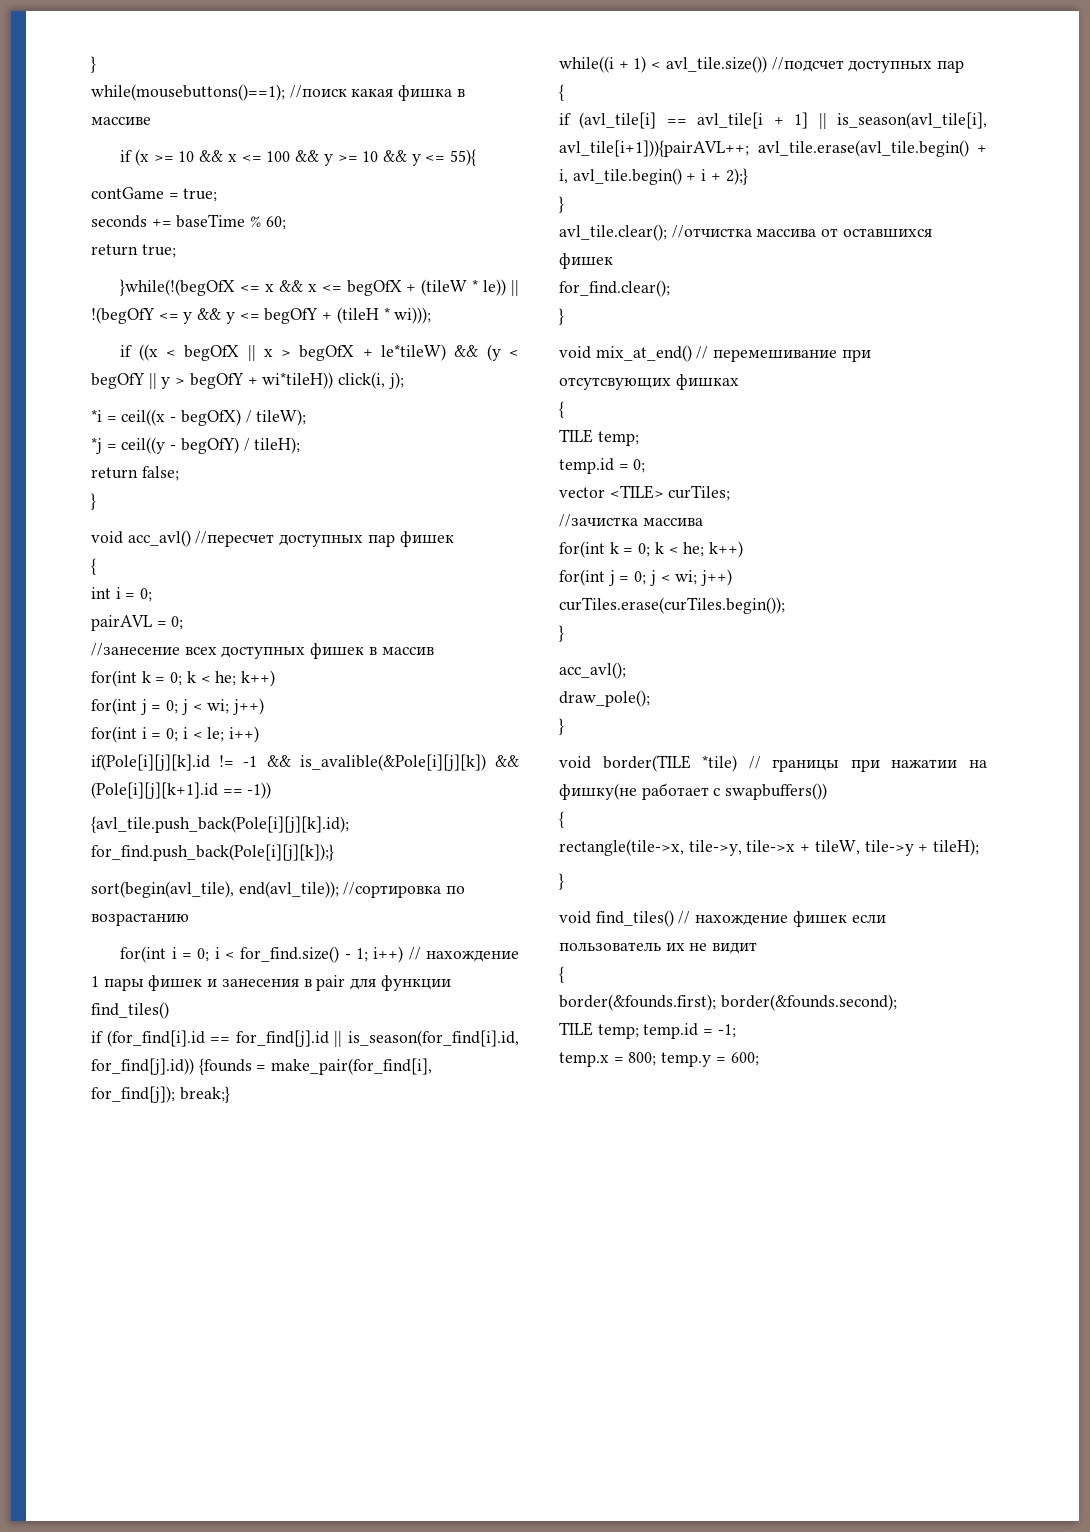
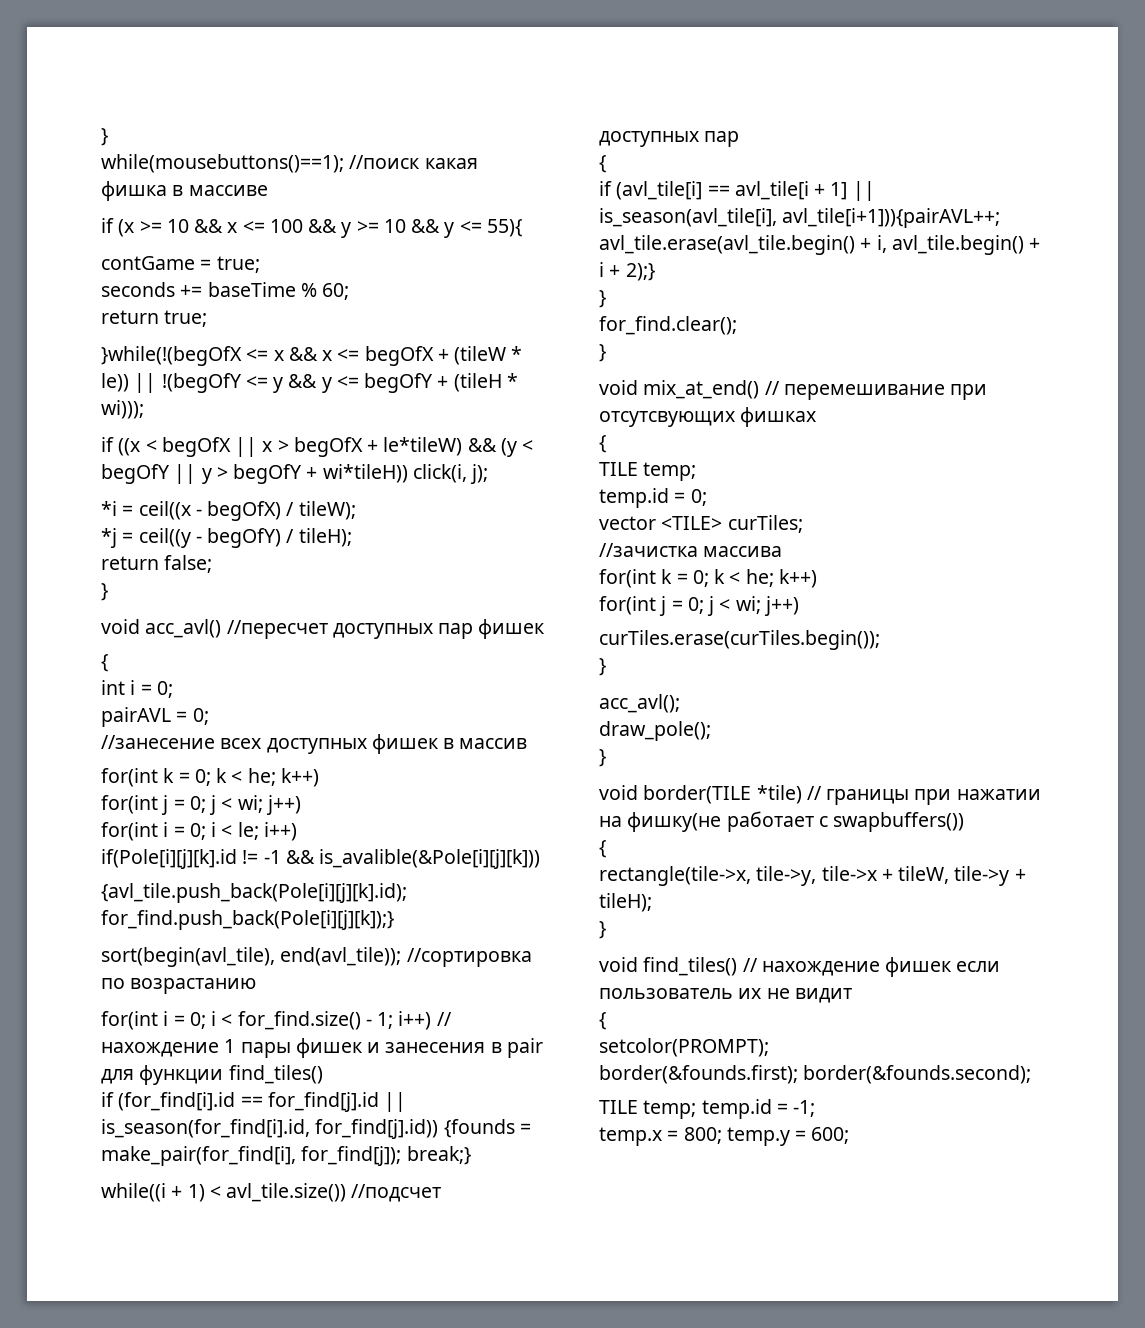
[299,754,519,771] [91,782,272,799] is_avalible(&Pole[i][j][k]) && (Pole[i][j][k+1].id == -1)) -> [319,849,541,869] is_avalible(&Pole[i][j][k]))
[559,224,932,241] [559,253,613,269] // avl_tile.clear(); //отчистка массива от оставшихся фишек -> (606, 299) none
(564, 974) none -> [599,1038,769,1057] // setcolor(PROMPT);

